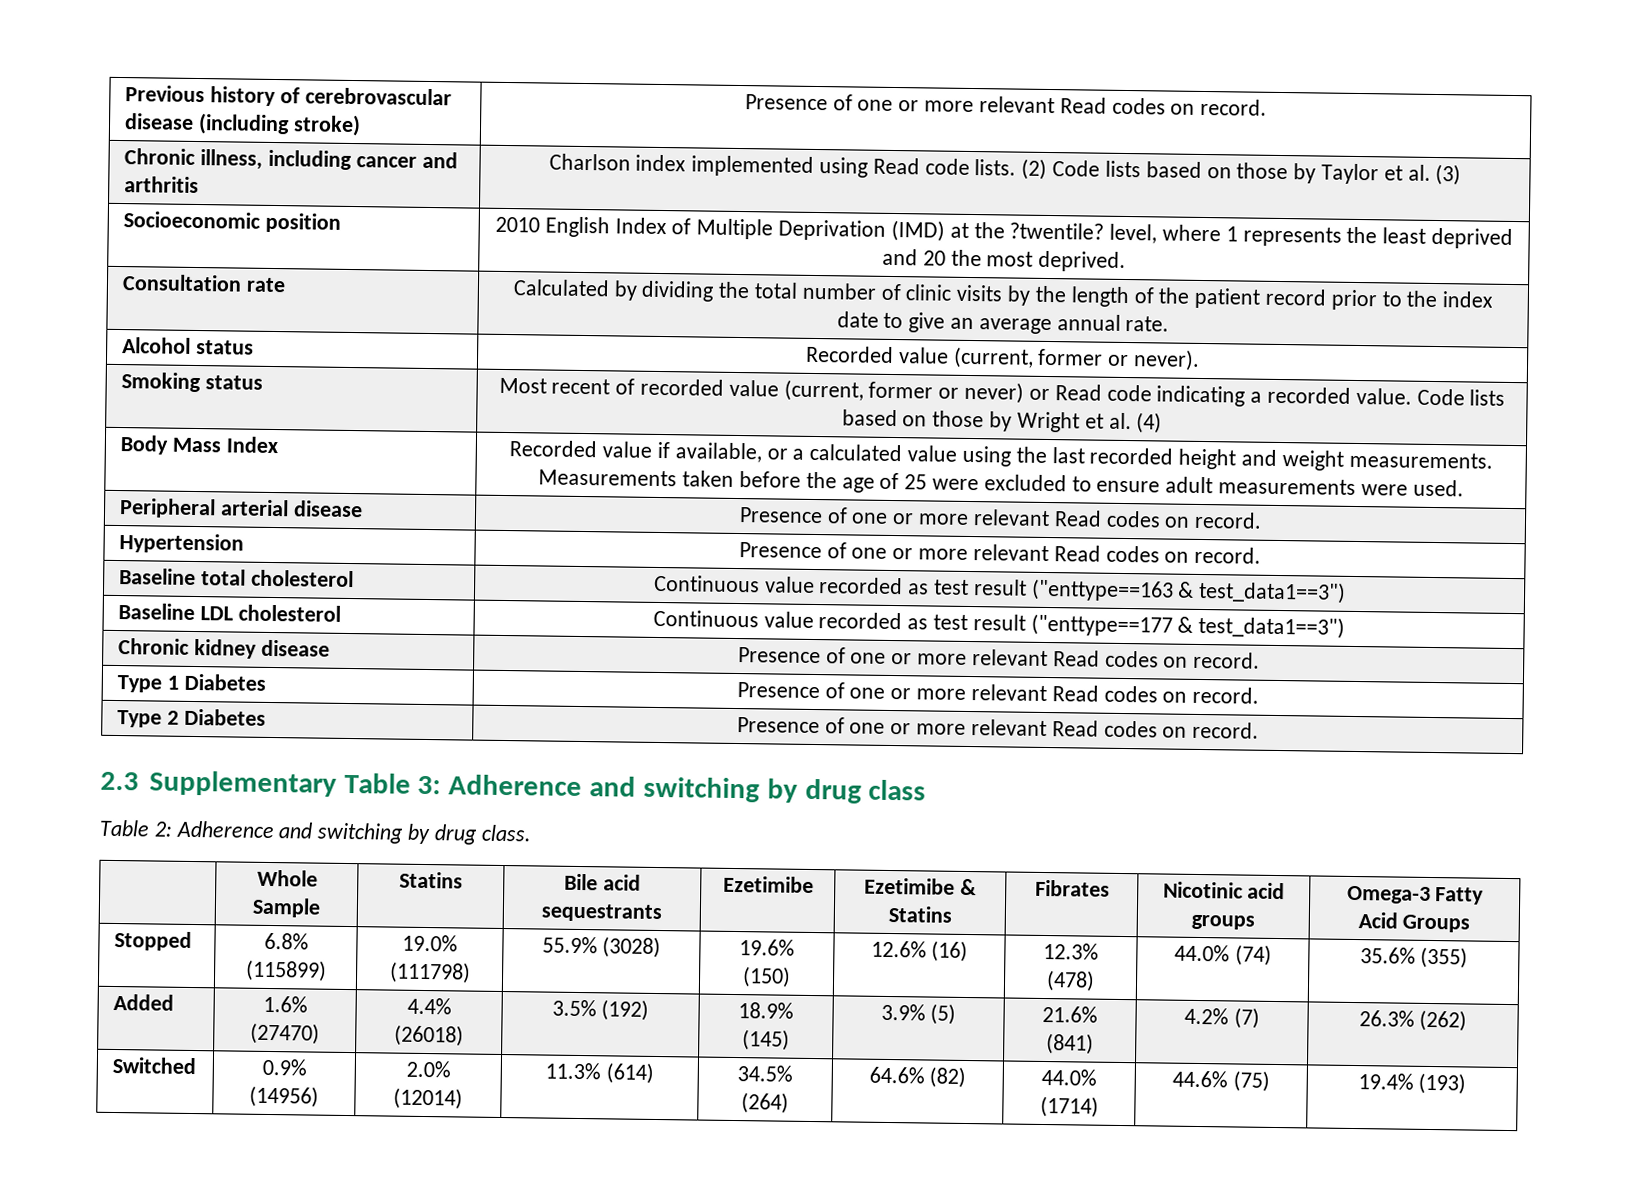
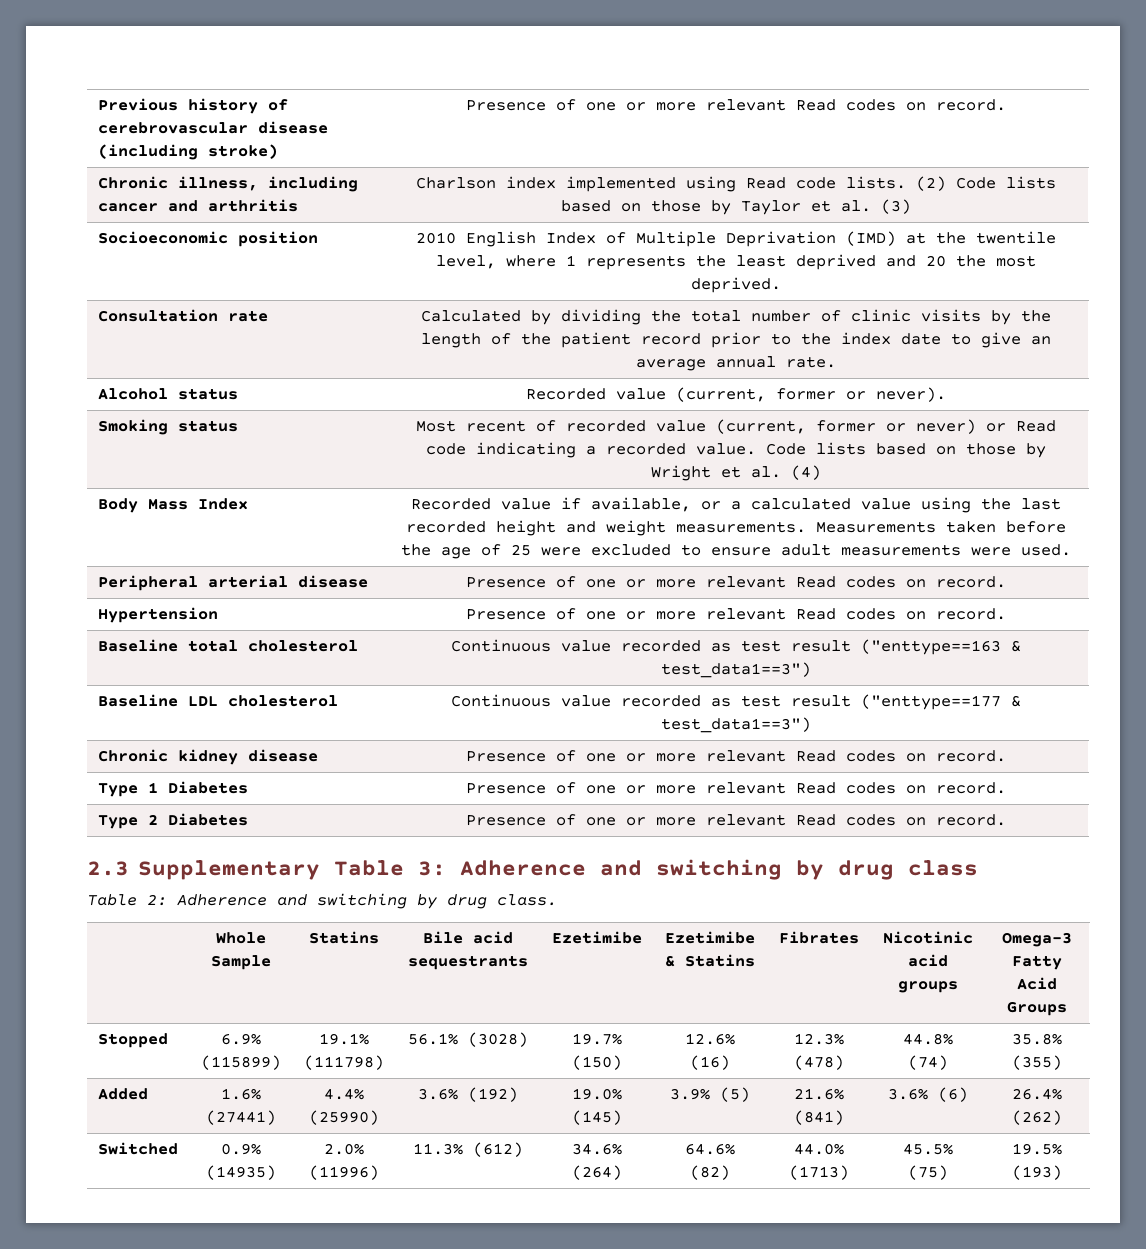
[1009,222,1105,240] ?twentile? -> [976,231,1056,244] twentile
[263,932,309,950] 6.8% -> [221,1033,261,1045] 6.9%
[402,934,458,952] 19.0% -> [319,1033,369,1045] 19.1%
[541,936,598,954] 55.9% -> [408,1033,458,1045] 56.1%
[739,939,795,956] 19.6% -> [571,1033,622,1045] 19.7%
[1174,944,1231,962] 44.0% -> [902,1033,953,1045] 44.8%
[1359,947,1416,964] 35.6% -> [1012,1033,1062,1045] 35.8%
[250,1022,320,1045] (27470) -> [206,1110,276,1125] (27441)
[394,1024,464,1047] [551,999,597,1017] (26018) | 3.5% -> [309,1110,379,1125] [418,1088,458,1100] (25990) | 3.6%
[738,1002,794,1019] 18.9% -> [571,1088,622,1100] 19.0%
[1184,1007,1260,1029] [1358,1010,1415,1027] 4.2% (7) | 26.3% -> [887,1087,968,1102] [1012,1088,1062,1100] 3.6% (6) | 26.4%
[249,1085,319,1108] (14956) -> [206,1165,276,1180] (14935)
[393,1087,463,1110] (12014) -> [309,1165,379,1180] (11996)
[605,1062,654,1084] [737,1065,793,1082] (614) | 34.5% -> [473,1142,523,1157] [571,1143,622,1155] (612) | 34.6%
[1039,1095,1099,1118] [1172,1070,1229,1088] (1714) | 44.6% -> [789,1165,849,1180] [902,1143,953,1155] (1713) | 45.5%
[1357,1073,1414,1090] 19.4% -> [1012,1143,1062,1155] 19.5%

